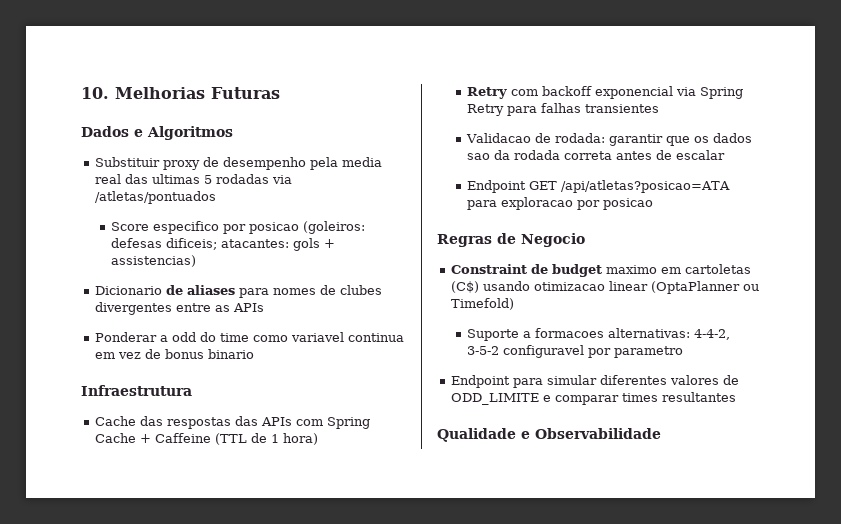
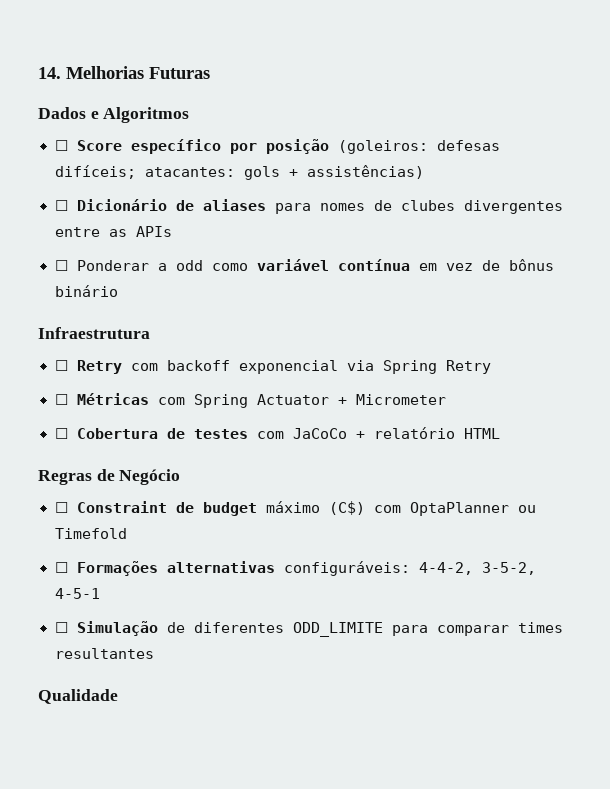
[81,87,109,99] 10. -> [38,67,61,79] 14.
[94,157,382,170] [94,174,292,184] [94,191,216,204] [111,221,300,234] Substituir proxy de desempenho pela media real das ultimas 5 rodadas via /atletas/pontuados // Score especifico por posicao -> [54,139,329,154] ☐ Score específico por posição
[166,238,218,250] dificeis; -> [54,165,136,179] difíceis;
[111,255,197,267] [94,286,162,295] assistencias) // Dicionario -> [306,165,424,179] [54,199,167,211] assistências) // ☐ Dicionário
(264, 307) none -> [54,260,68,271] ☐
[199,332,404,342] do time como variavel continua -> [211,259,410,271] como variável contínua
[164,349,254,359] bonus binario -> [508,259,554,271] [54,285,118,297] bônus binário
[94,416,370,429] [94,433,318,445] Cache das respostas das APIs com Spring Cache + Caffeine (TTL de 1 hora) // -> [54,360,68,371] ☐
[507,103,660,116] [466,133,753,146] [467,150,726,160] [467,180,731,193] [467,197,654,210] para falhas transientes // Validacao de rodada: garantir que os dados sao da rodada correta antes de escalar // Endpoint GET /api/atletas?posicao=ATA para exploracao por posicao -> [54,393,446,408] [54,427,500,439] // ☐ Métricas com Spring Actuator + Micrometer // ☐ Cobertura de testes com JaCoCo + relatório HTML
[521,233,585,247] Negocio // -> [119,469,181,485] [54,502,68,513] Negócio // ☐
[605,264,751,274] [450,281,759,294] [450,298,514,310] [467,328,731,341] [467,345,684,358] [450,375,739,388] [450,393,551,405] maximo em cartoletas (C$) usando otimizacao linear (OptaPlanner ou Timefold) // Suporte a formacoes alternativas: 4-4-2, 3-5-2 configuravel por parametro // Endpoint para simular diferentes valores de ODD_LIMITE e -> [265,501,536,516] [54,528,127,539] [54,561,536,576] [54,588,100,599] [54,621,428,637] máximo (C$) com OptaPlanner ou Timefold // ☐ Formações alternativas configuráveis: 4-4-2, 3-5-2, 4-5-1 // ☐ Simulação de diferentes ODD_LIMITE para
[521,428,661,439] e Observabilidade -> (118, 696) none

